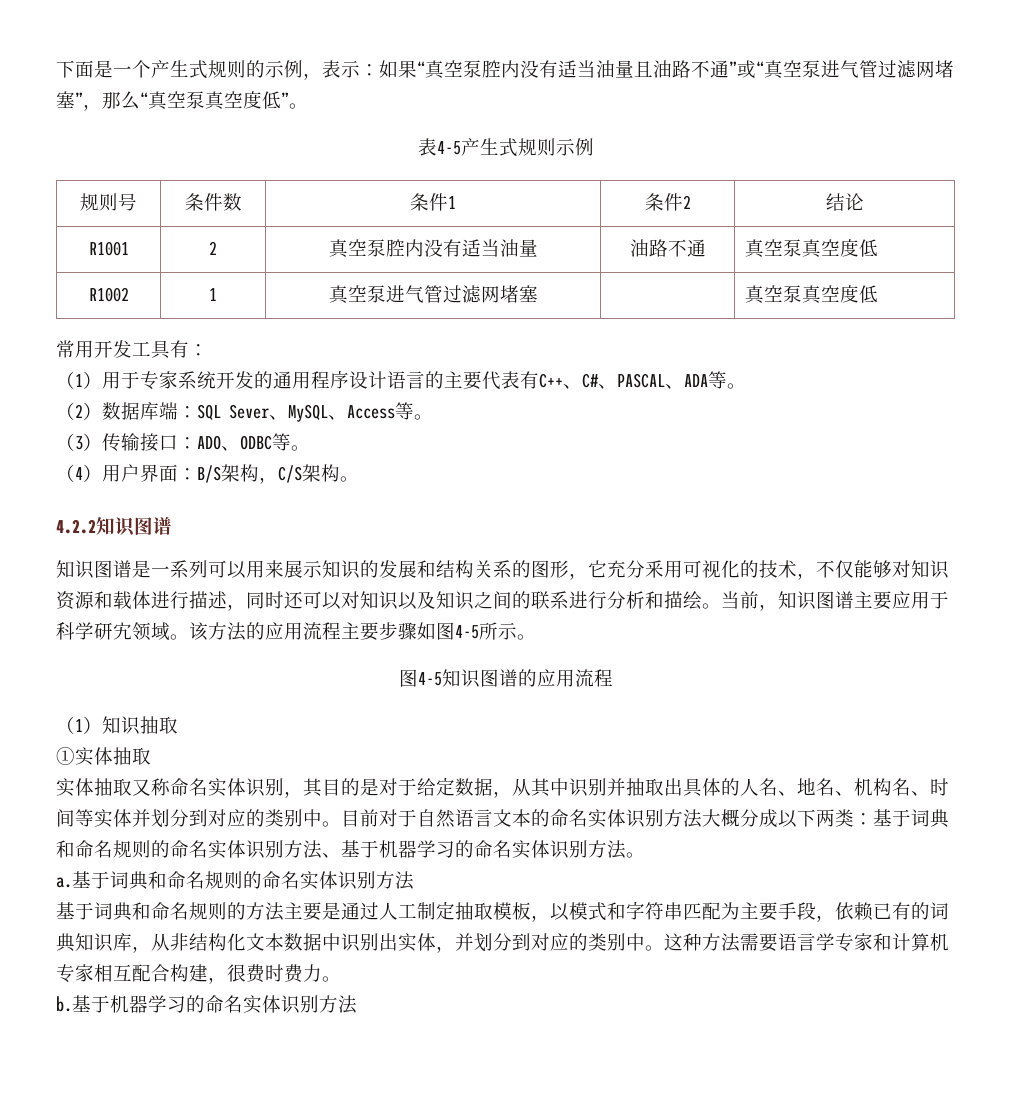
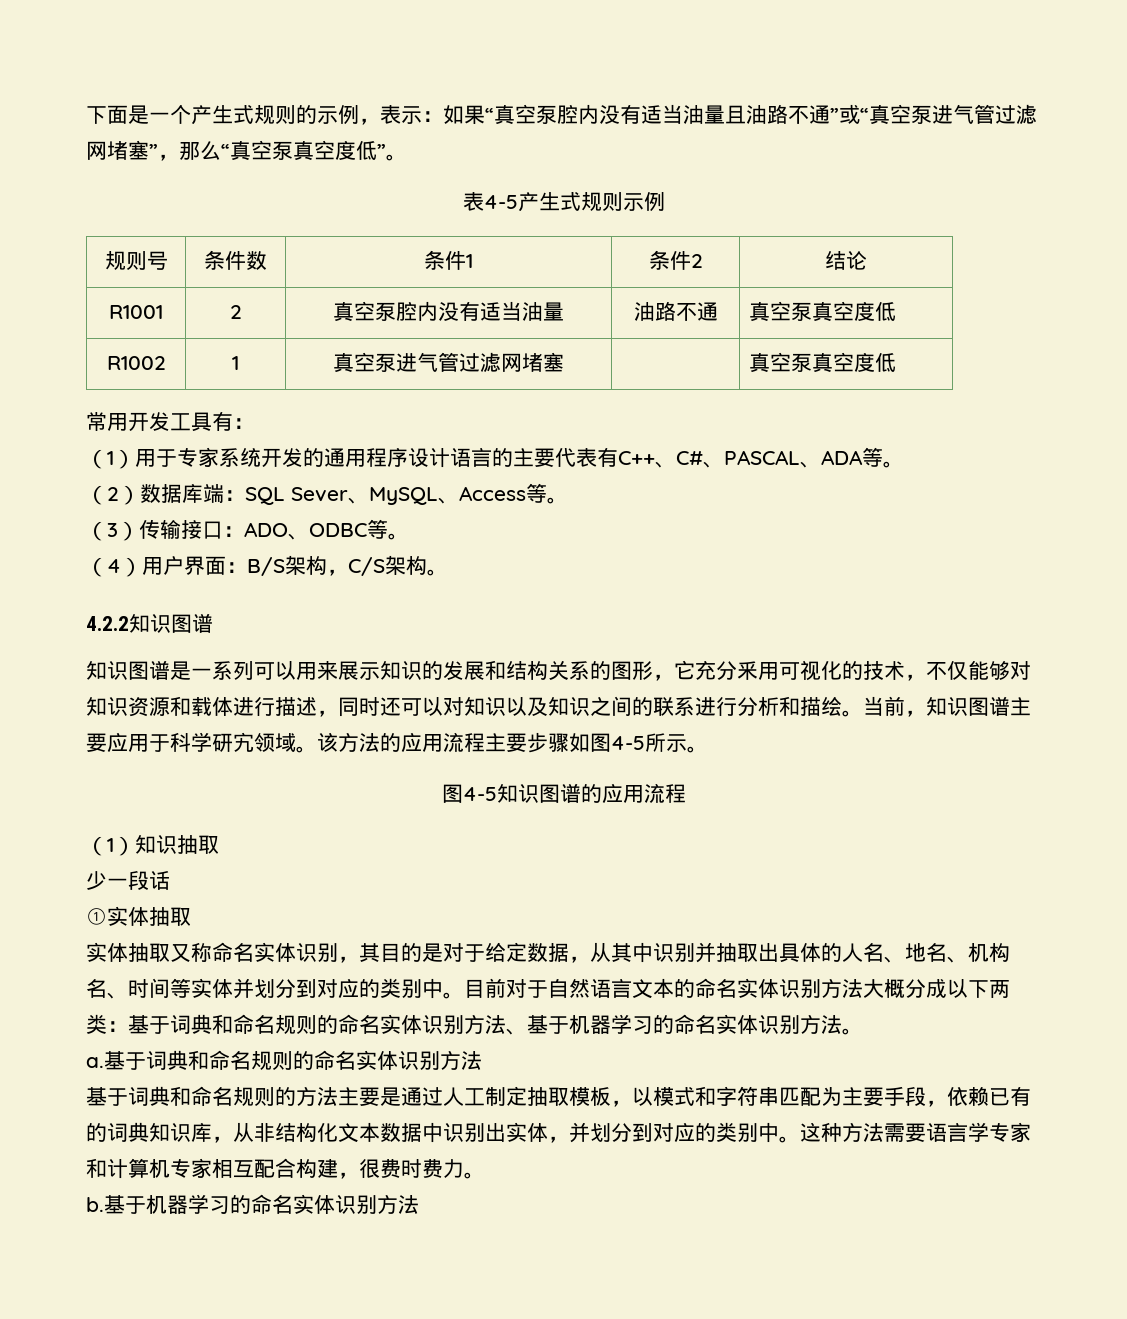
(178, 725) none -> [86,871,170,890] // 少一段话

